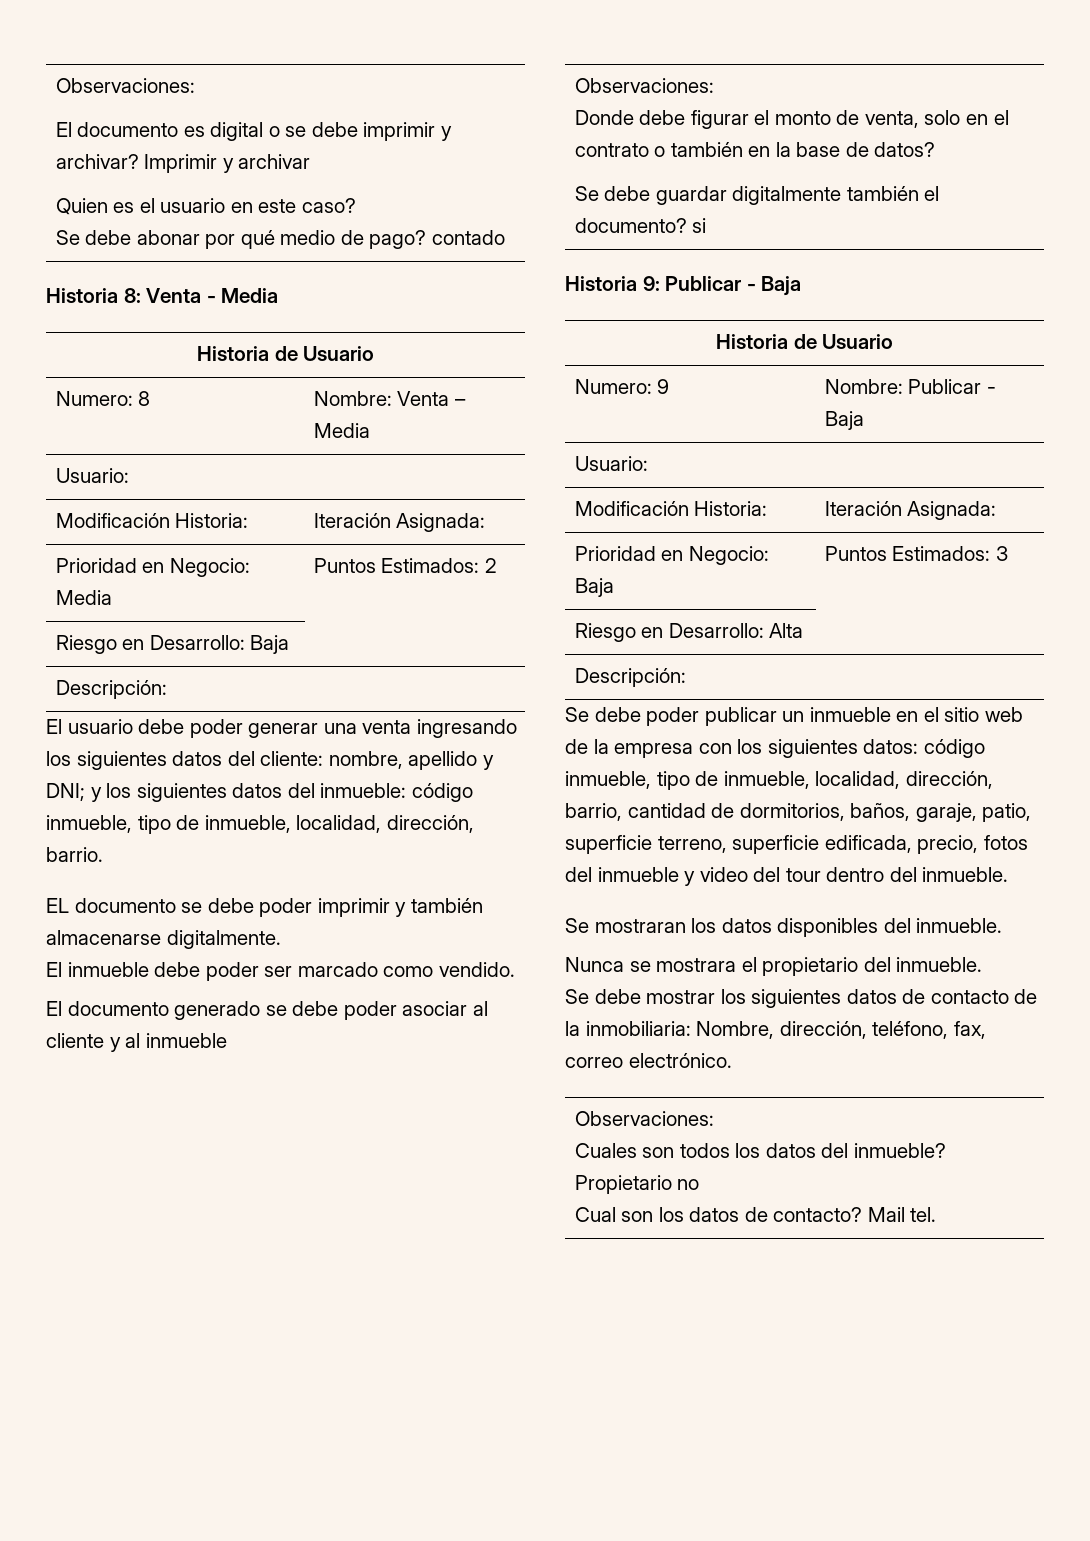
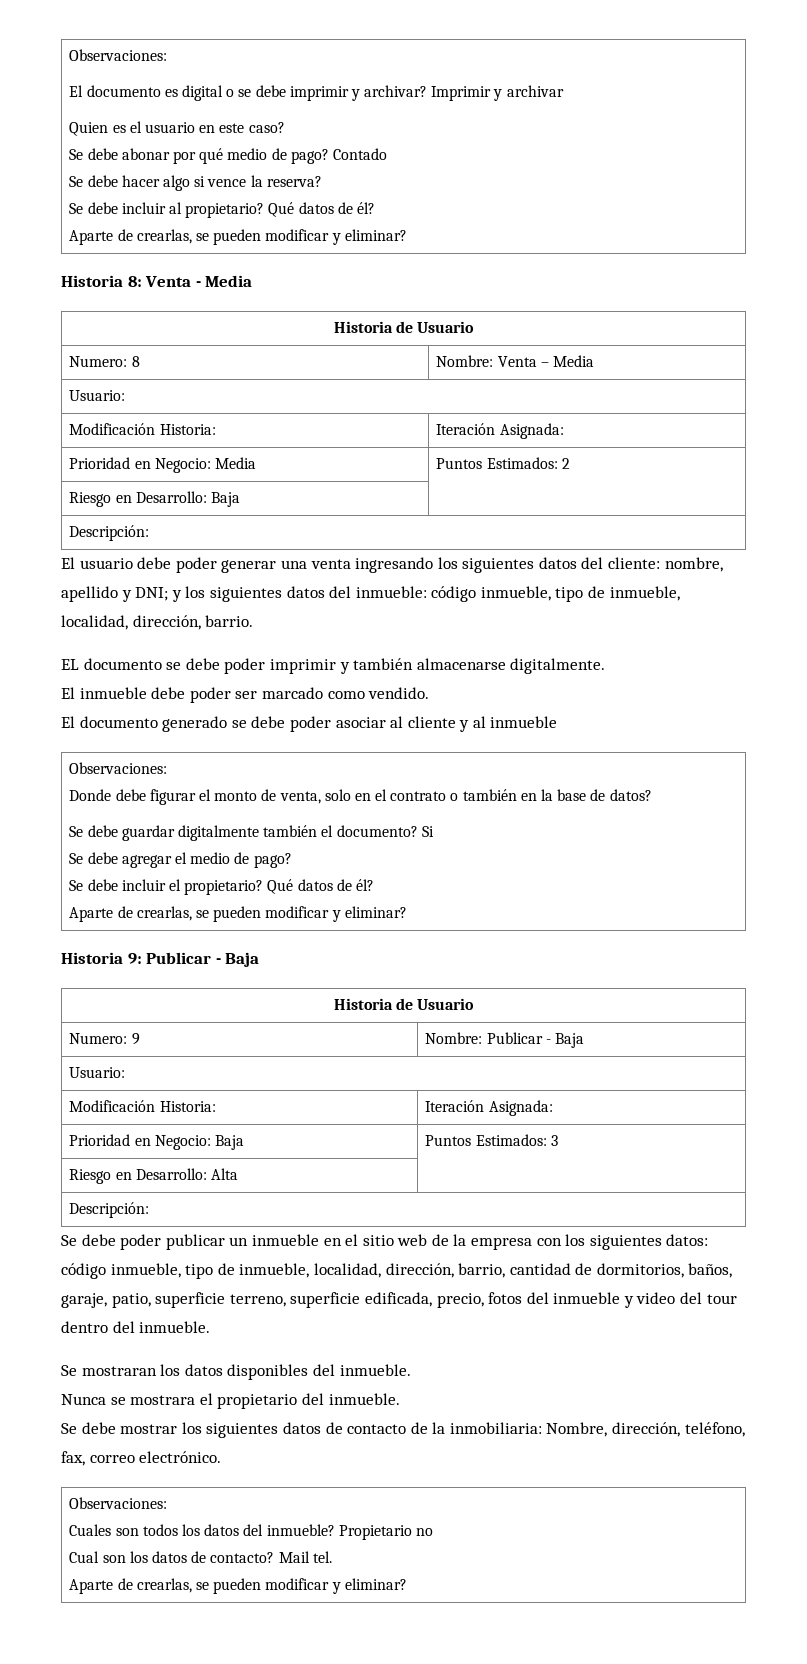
[432,230,506,245] contado -> [332,148,387,160] [69,175,322,191] [69,202,375,218] [69,229,407,245] Contado // Se debe hacer algo si vence la reserva? // Se debe incluir al propietario? Qué datos de él? // Aparte de crearlas, se pueden modificar y eliminar?
[692,218,707,233] si -> [421,826,434,837] [69,852,292,868] [69,879,374,895] [69,906,407,922] Si // Se debe agregar el medio de pago? // Se debe incluir el propietario? Qué datos de él? // Aparte de crearlas, se pueden modificar y eliminar?
(937, 1214) none -> [69,1578,407,1594] // Aparte de crearlas, se pueden modificar y eliminar?

